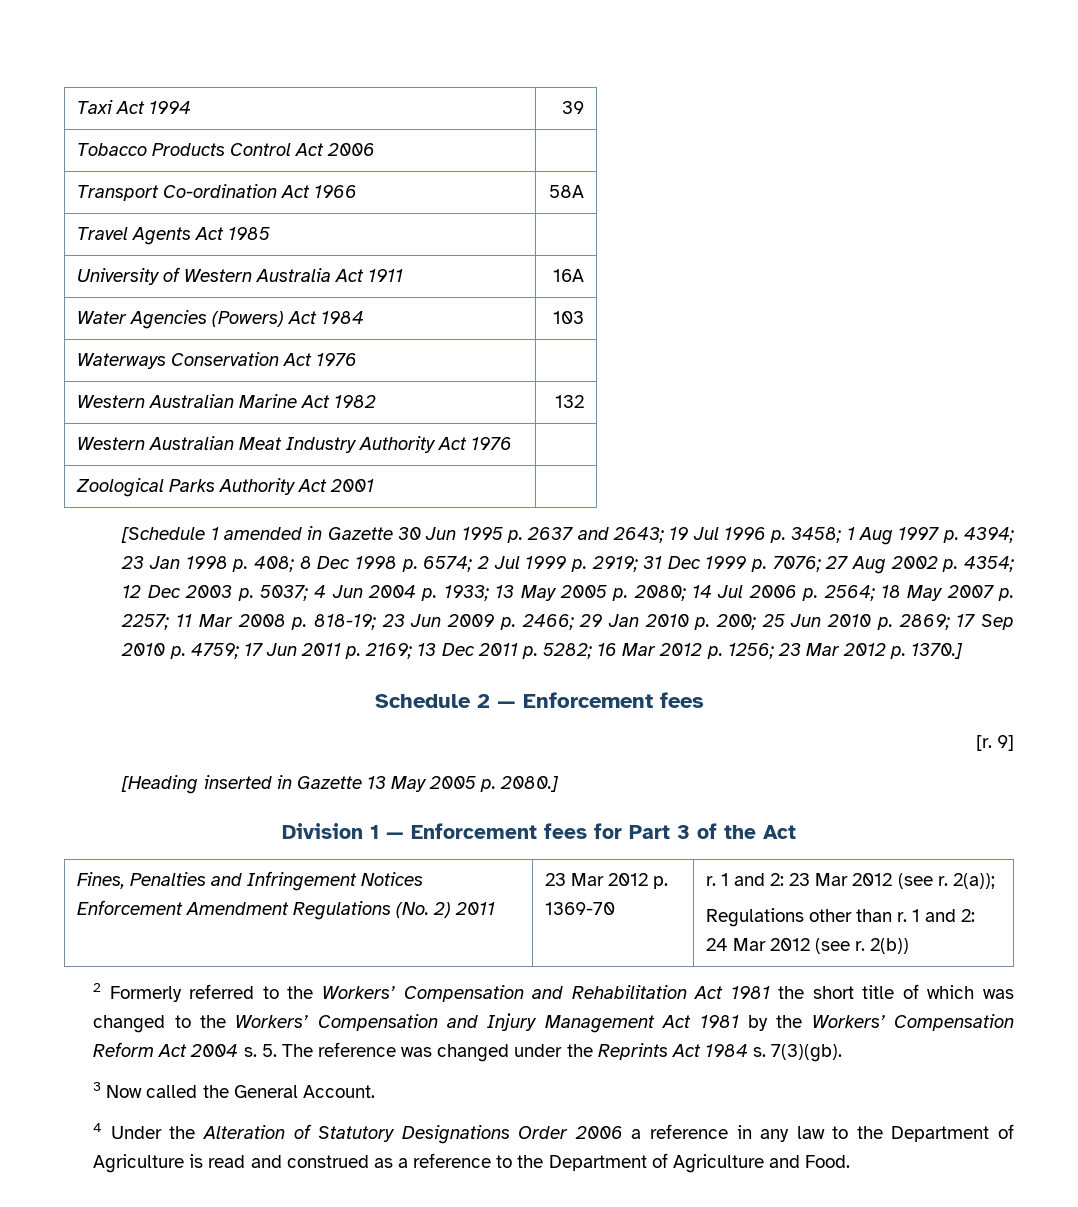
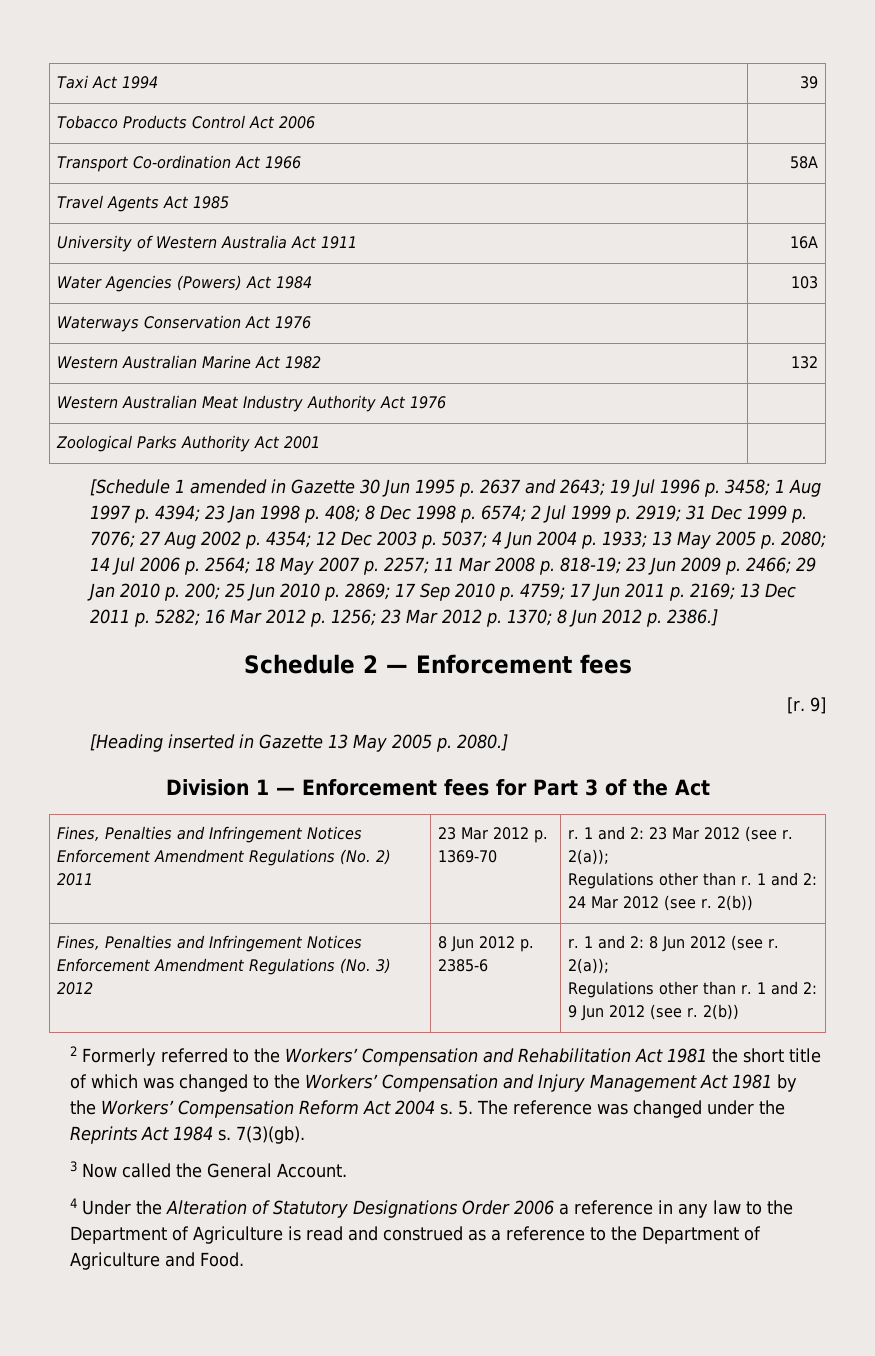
[911,643,964,659] 1370.] -> [506,609,718,627] 1370; 8 Jun 2012 p. 2386.]
(910, 946) none -> [57,935,363,952] [57,958,392,975] [57,982,94,995] [438,936,535,952] [438,959,489,972] [568,935,780,952] [568,958,610,974] [568,981,818,998] [568,1004,740,1021] // Fines, Penalties and Infringement Notices Enforcement Amendment Regulations (No. 3) 2012 | 8 Jun 2012 p. 2385-6 | r. 1 and 2: 8 Jun 2012 (see r. 2(a)); // Regulations other than r. 1 and 2: 9 Jun 2012 (see r. 2(b))

